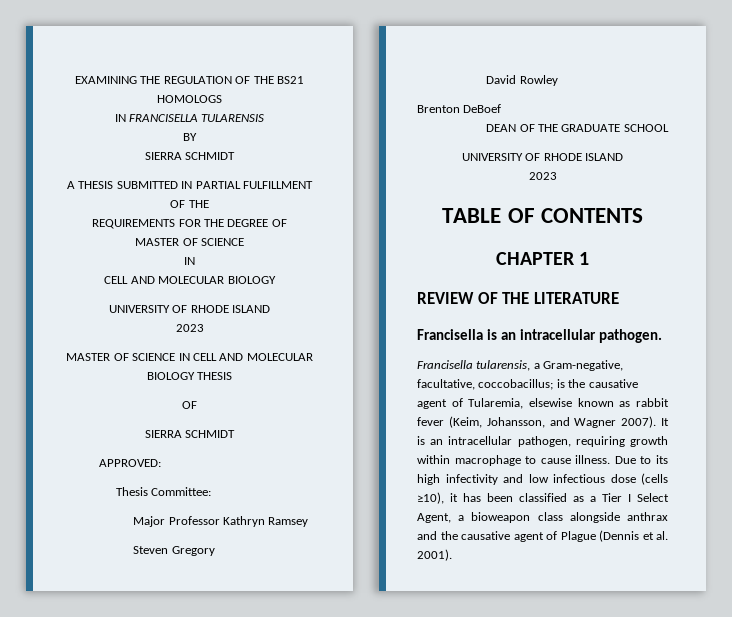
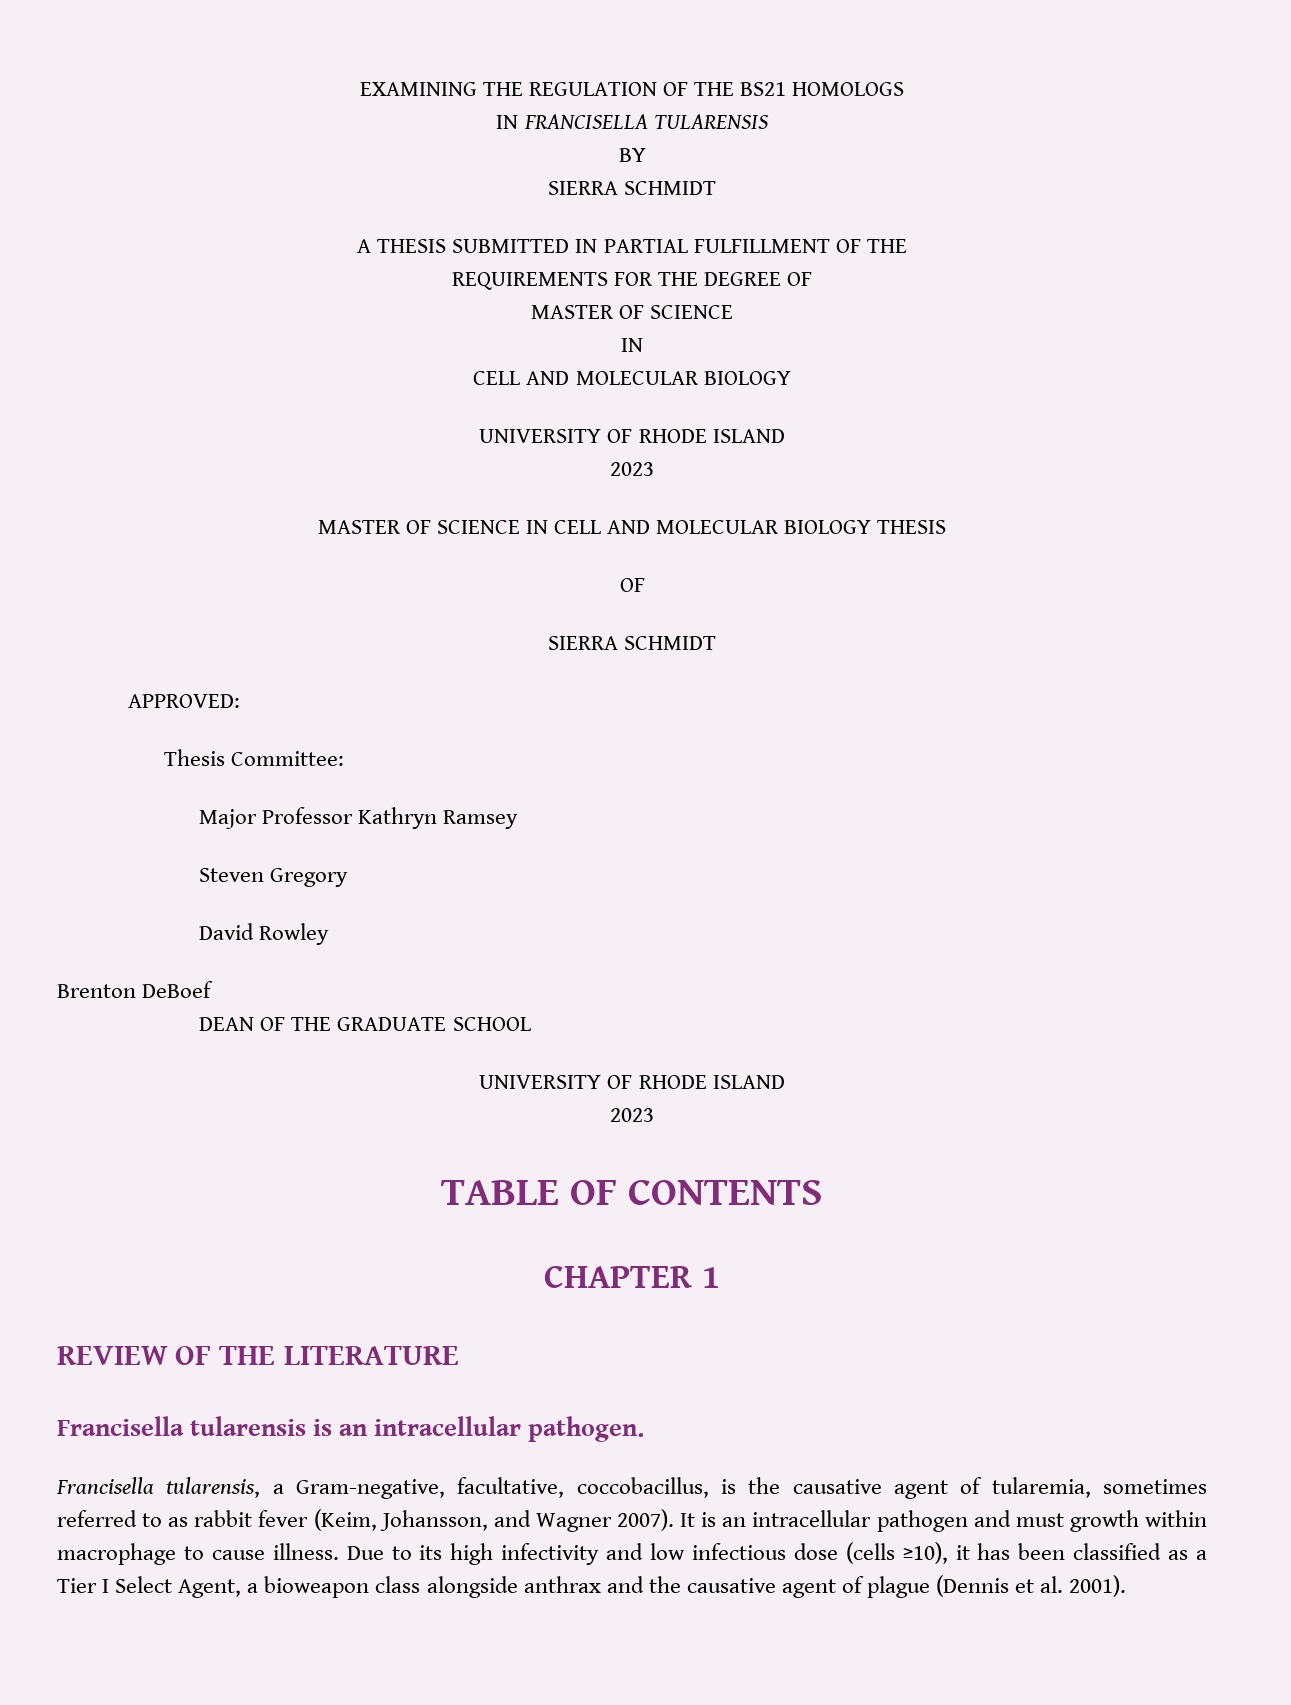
(483, 334) none -> [190,1416,307,1436] tularensis
[478,379,554,390] coccobacillus; -> [576,1477,709,1498] coccobacillus,
[468,398,614,409] Tularemia, elsewise known -> [991,1477,1208,1498] [57,1510,163,1527] tularemia, sometimes referred to
[517,436,625,447] pathogen, requiring -> [876,1510,1064,1532] pathogen and must
[560,531,596,542] Plague -> [867,1576,931,1598] plague

